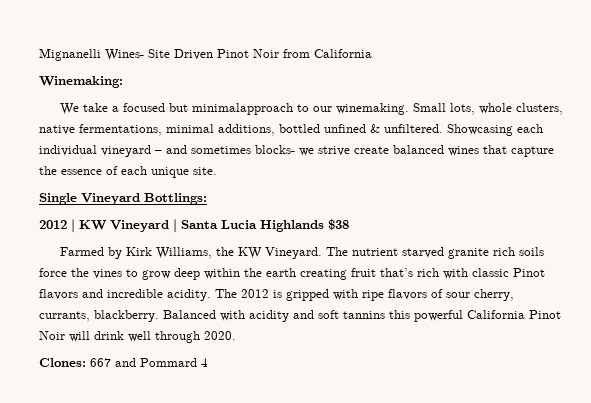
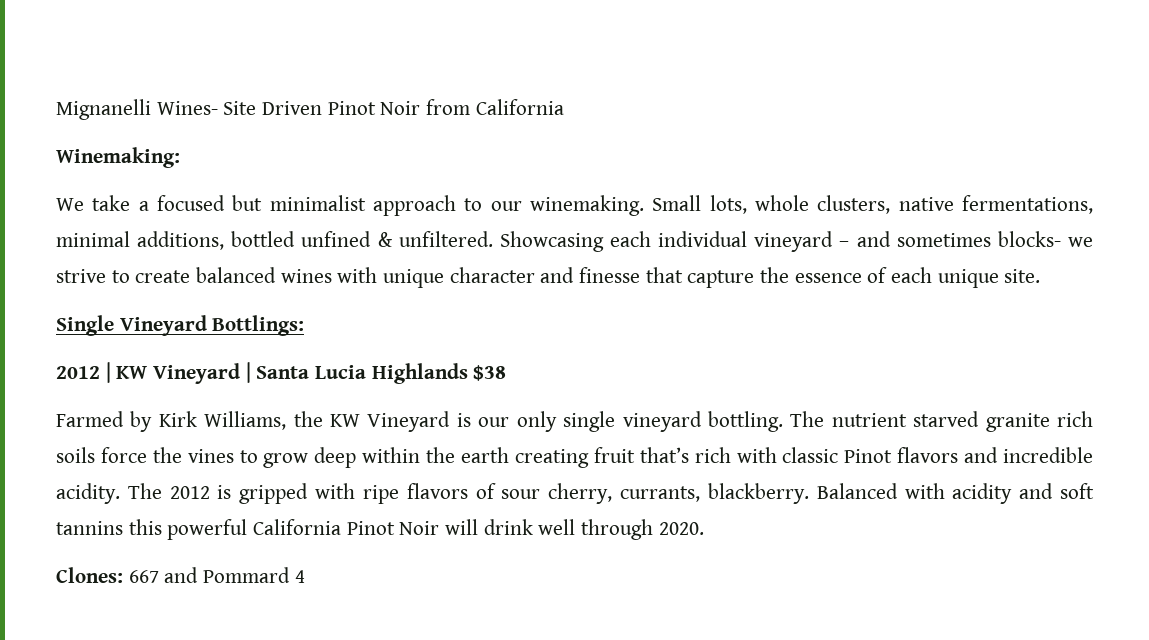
[191,103,293,115] minimalapproach -> [269,195,457,216] minimalist approach
(350, 151) none -> [111,270,130,283] to
(479, 151) none -> [337,267,641,288] with unique character and finesse
[264,247,322,259] Vineyard. -> [367,411,783,432] Vineyard is our only single vineyard bottling.

